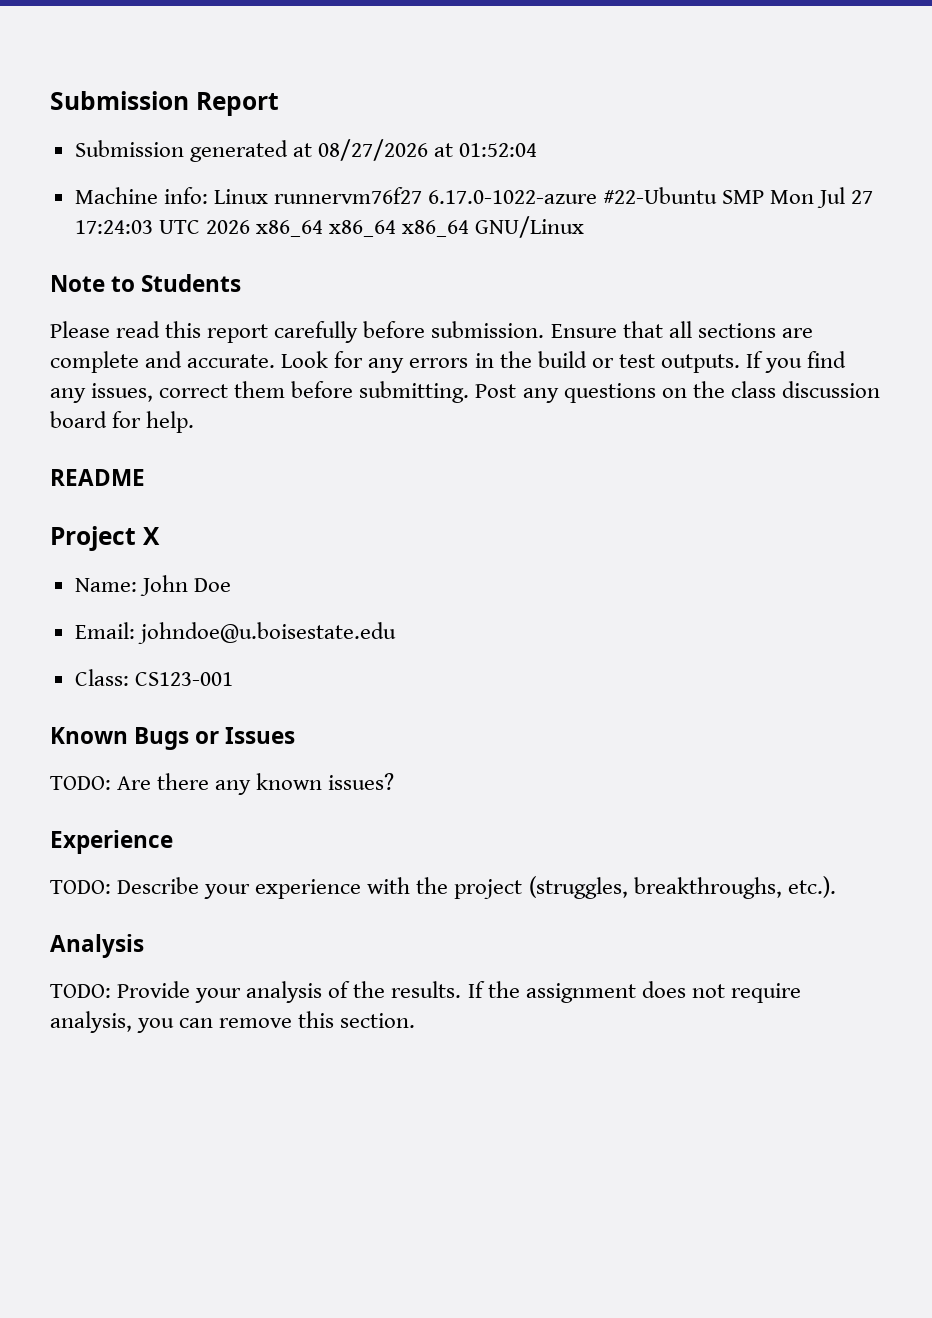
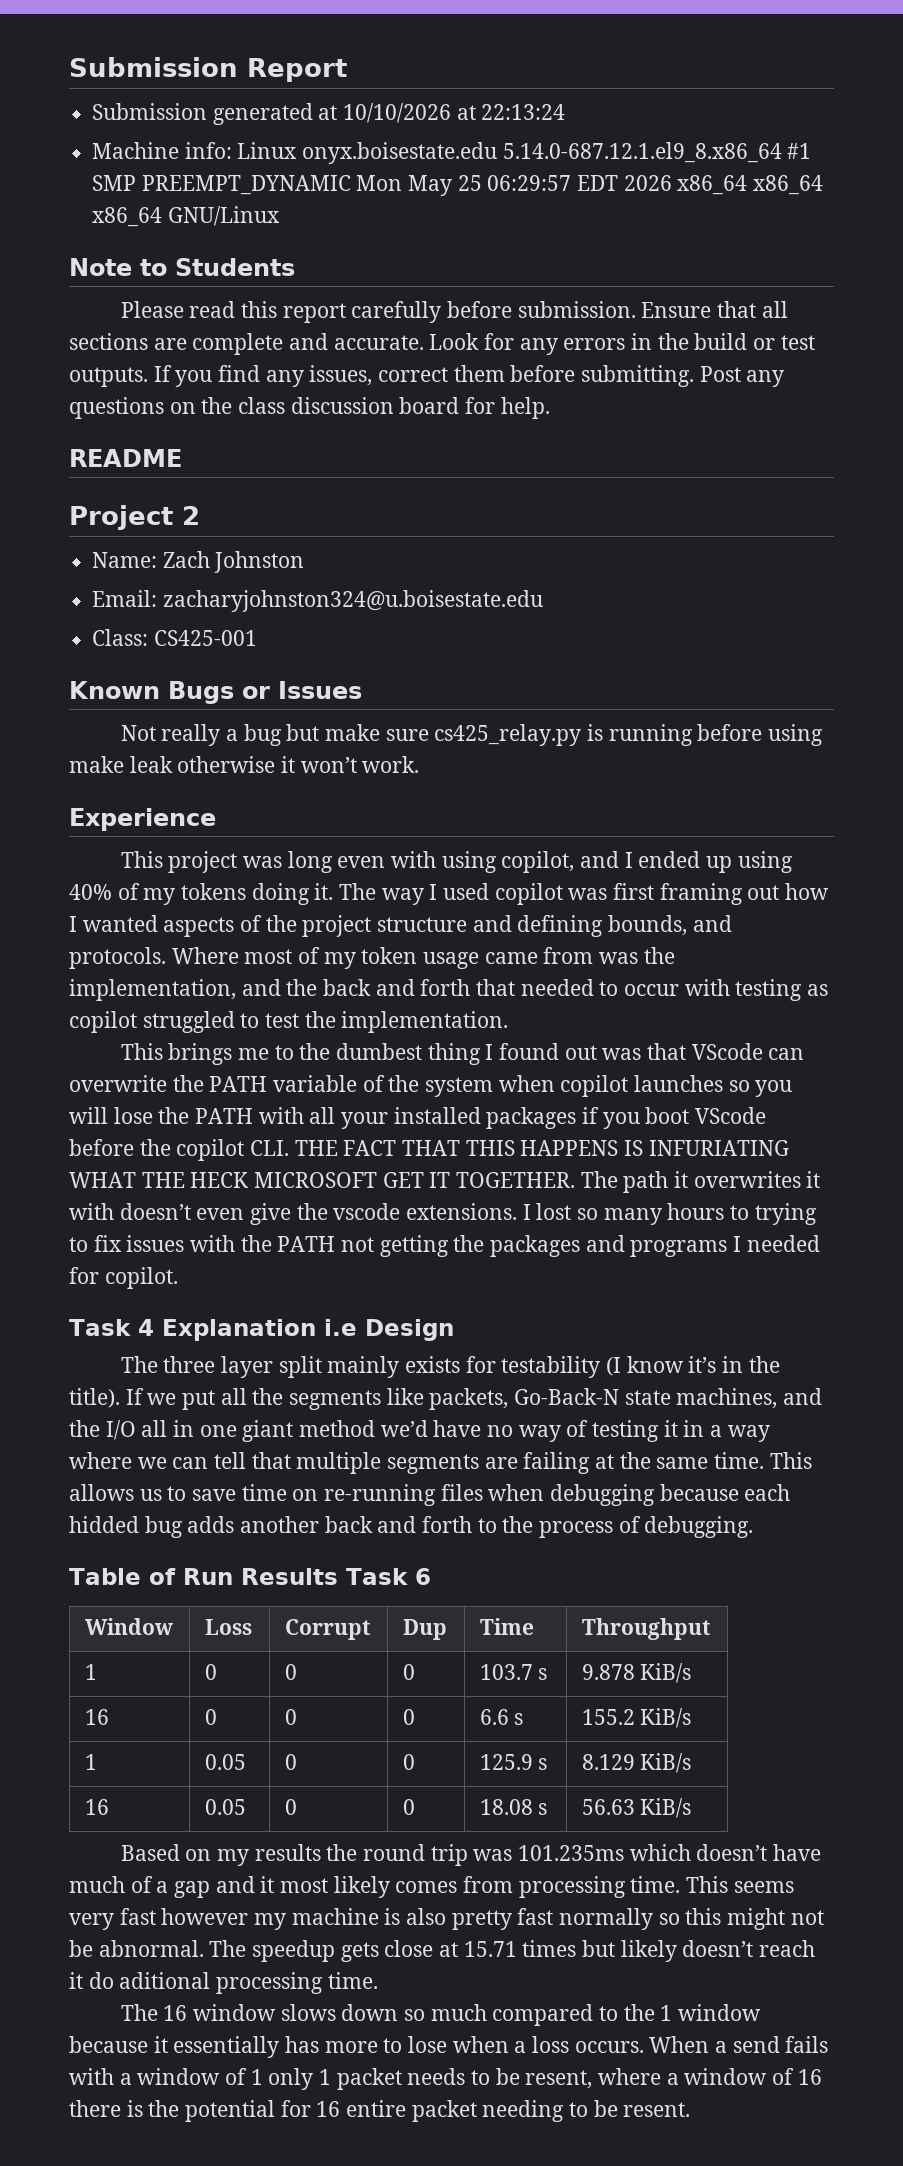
[317,139,538,161] 08/27/2026 at 01:52:04 -> [343,103,566,123] 10/10/2026 at 22:13:24
[273,187,874,208] [74,220,200,234] runnervm76f27 6.17.0-1022-azure #22-Ubuntu SMP Mon Jul 27 17:24:03 UTC -> [302,142,812,164] [92,175,619,196] onyx.boisestate.edu 5.14.0-687.12.1.el9_8.x86_64 #1 SMP PREEMPT_DYNAMIC Mon May 25 06:29:57 EDT
[142,527,160,545] X -> [182,506,200,525] 2
[139,575,231,596] John Doe -> [162,551,305,573] Zach Johnston
[137,622,396,644] johndoe@u.boisestate.edu -> [162,590,543,612] zacharyjohnston324@u.boisestate.edu
[134,672,233,686] CS123-001 -> [153,630,257,646] CS425-001
[50,773,395,795] [50,830,173,854] [50,876,836,899] [50,934,144,958] [50,981,801,1003] [50,1011,416,1033] TODO: Are there any known issues? // Experience // TODO: Describe your experience with the project (struggles, breakthroughs, etc.). // Analysis // TODO: Provide your analysis of the results. If the assignment does not require analysis, you can remove this section. -> [120,724,823,746] [69,756,420,773] [69,808,216,831] [120,851,793,873] [69,883,830,905] [69,915,732,937] [69,947,675,969] [69,979,829,1001] [69,1011,509,1033] [120,1043,805,1065] [69,1075,793,1097] [69,1107,767,1129] [69,1139,789,1161] [69,1171,821,1193] [69,1203,817,1225] [69,1235,820,1257] [69,1267,178,1289] [69,1319,454,1341] [120,1356,780,1378] [69,1388,823,1410] [69,1420,770,1442] [69,1452,812,1474] [69,1484,791,1506] [69,1516,754,1538] [69,1568,431,1585] [84,1618,173,1635] [204,1619,252,1635] [284,1619,371,1640] [402,1619,447,1640] [479,1618,534,1635] [581,1618,711,1640] [84,1664,97,1680] [204,1664,217,1680] [284,1664,297,1680] [402,1664,415,1680] [479,1664,548,1680] [581,1663,692,1683] [84,1709,109,1725] [204,1709,217,1725] [284,1709,297,1725] [402,1709,415,1725] [479,1709,524,1725] [581,1708,692,1728] [84,1754,97,1770] [204,1754,246,1770] [284,1754,297,1770] [402,1754,415,1770] [479,1754,548,1770] [581,1753,692,1773] [84,1799,109,1815] [204,1799,246,1815] [284,1799,297,1815] [402,1799,415,1815] [479,1799,548,1815] [581,1798,692,1818] [120,1844,821,1866] [69,1876,794,1898] [69,1908,824,1930] [69,1940,816,1962] [69,1972,378,1994] [120,2004,761,2026] [69,2036,829,2058] [69,2068,822,2090] [69,2100,691,2122] Not really a bug but make sure cs425_relay.py is running before using make leak otherwise it won’t work. // Experience // This project was long even with using copilot, and I ended up using 40% of my tokens doing it. The way I used copilot was first framing out how I wanted aspects of the project structure and defining bounds, and protocols. Where most of my token usage came from was the implementation, and the back and forth that needed to occur with testing as copilot struggled to test the implementation. // This brings me to the dumbest thing I found out was that VScode can overwrite the PATH variable of the system when copilot launches so you will lose the PATH with all your installed packages if you boot VScode before the copilot CLI. THE FACT THAT THIS HAPPENS IS INFURIATING WHAT THE HECK MICROSOFT GET IT TOGETHER. The path it overwrites it with doesn’t even give the vscode extensions. I lost so many hours to trying to fix issues with the PATH not getting the packages and programs I needed for copilot. // Task 4 Explanation i.e Design // The three layer split mainly exists for testability (I know it’s in the title). If we put all the segments like packets, Go-Back-N state machines, and the I/O all in one giant method we’d have no way of testing it in a way where we can tell that multiple segments are failing at the same time. This allows us to save time on re-running files when debugging because each hidded bug adds another back and forth to the process of debugging. // Table of Run Results Task 6 // Window | Loss | Corrupt | Dup | Time | Throughput // 1 | 0 | 0 | 0 | 103.7 s | 9.878 KiB/s // 16 | 0 | 0 | 0 | 6.6 s | 155.2 KiB/s // 1 | 0.05 | 0 | 0 | 125.9 s | 8.129 KiB/s // 16 | 0.05 | 0 | 0 | 18.08 s | 56.63 KiB/s // Based on my results the round trip was 101.235ms which doesn’t have much of a gap and it most likely comes from processing time. This seems very fast however my machine is also pretty fast normally so this might not be abnormal. The speedup gets close at 15.71 times but likely doesn’t reach it do aditional processing time. // The 16 window slows down so much compared to the 1 window because it essentially has more to lose when a loss occurs. When a send fails with a window of 1 only 1 packet needs to be resent, where a window of 16 there is the potential for 16 entire packet needing to be resent.

